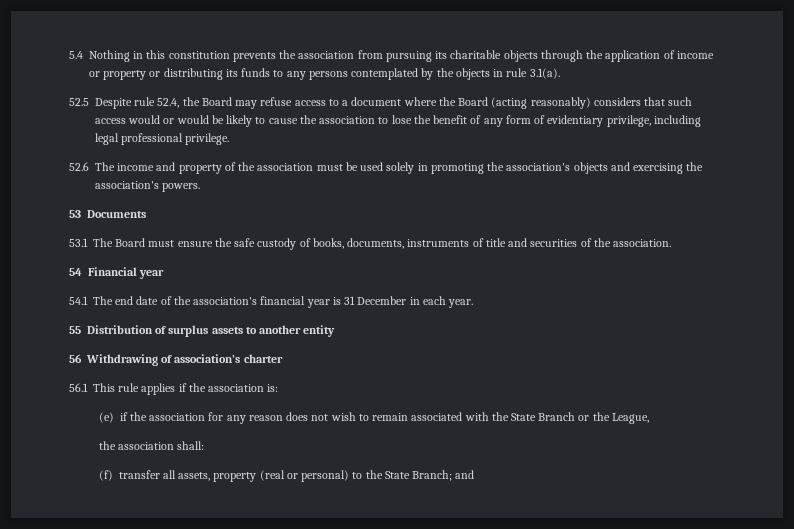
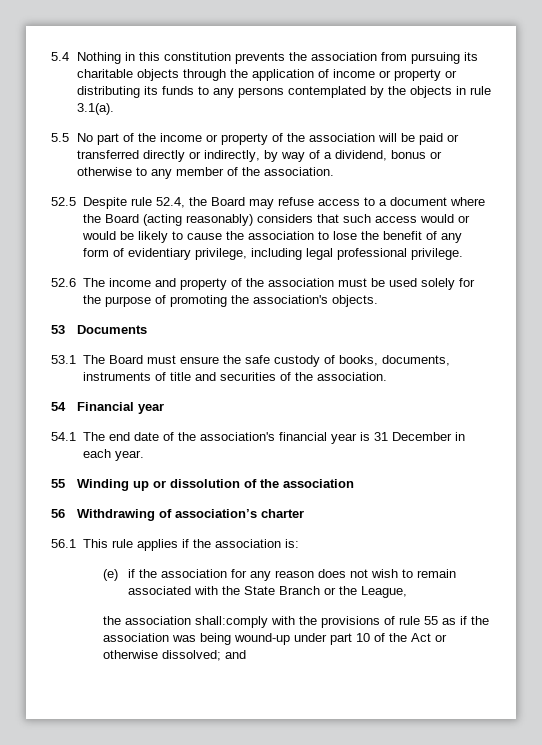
(560, 73) none -> [51,133,459,145] [76,150,442,162] [76,167,334,179] // 5.5 No part of the income or property of the association will be paid or transferred directly or indirectly, by way of a dividend, bonus or otherwise to any member of the association.
[417,162,704,174] [95,181,201,192] in promoting the association's objects and exercising the association's powers. -> [458,278,475,287] [82,295,378,307] for the purpose of promoting the association's objects.
[87,325,336,337] Distribution of surplus assets to another entity -> [76,479,354,491] Winding up or dissolution of the association
[177,441,205,450] [98,470,453,482] shall: // (f) transfer all assets, property (real or personal) to the State Branch; -> [194,616,489,628] [102,633,447,645] [102,650,221,661] shall:comply with the provisions of rule 55 as if the association was being wound-up under part 10 of the Act or otherwise dissolved;

